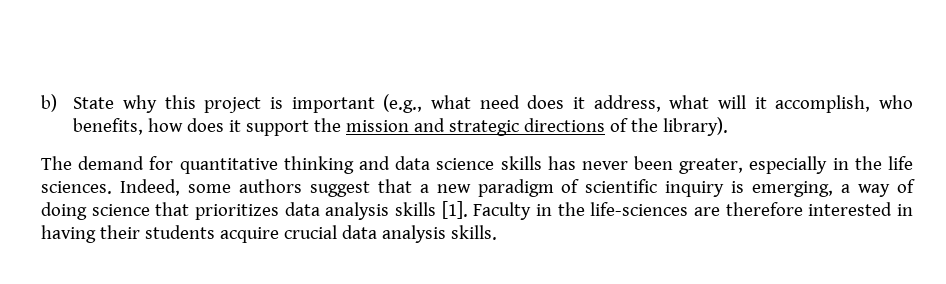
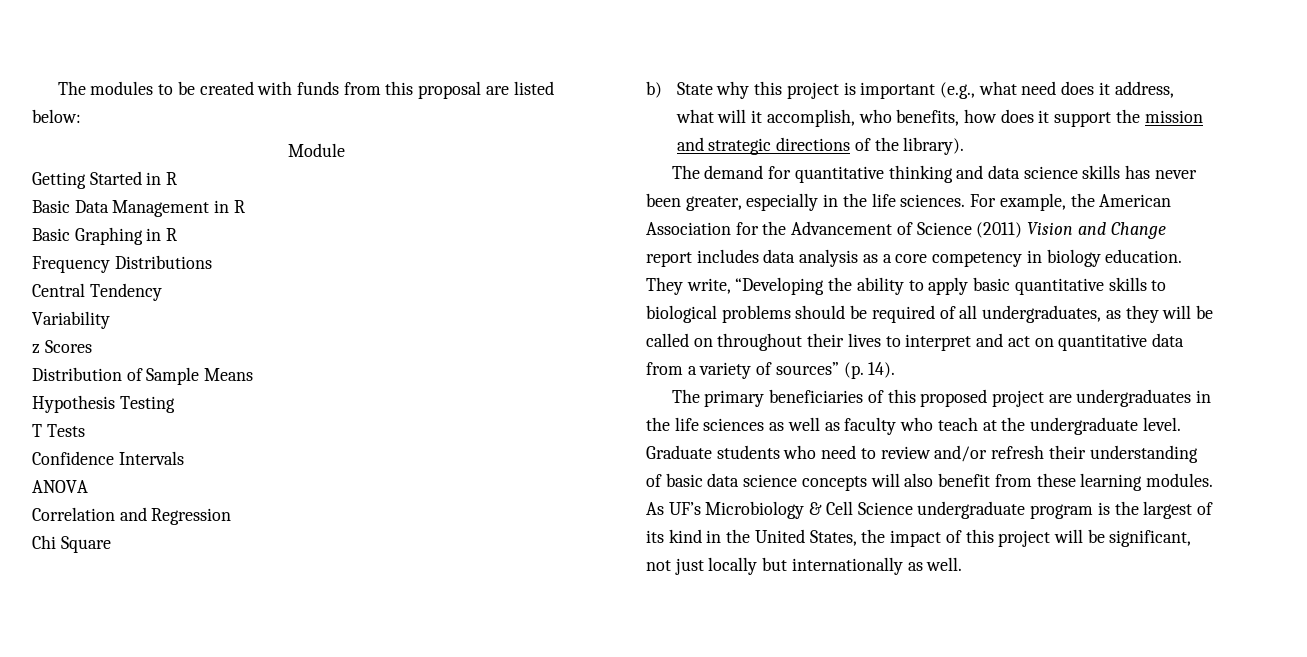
(41, 103) none -> [57,81,554,99] [32,109,81,123] [287,143,345,157] [32,171,178,189] [32,200,245,217] [32,227,178,245] [32,255,212,273] [32,283,162,301] [32,311,110,329] [32,340,92,354] [32,367,254,385] [32,395,175,413] [32,424,85,437] [32,451,184,465] [32,480,88,493] [32,507,232,525] [32,535,111,553] The modules to be created with funds from this proposal are listed below: // Module // Getting Started in R // Basic Data Management in R // Basic Graphing in R // Frequency Distributions // Central Tendency // Variability // z Scores // Distribution of Sample Means // Hypothesis Testing // T Tests // Confidence Intervals // ANOVA // Correlation and Regression // Chi Square //
[119,179,915,197] [41,201,913,220] [41,225,497,243] Indeed, some authors suggest that a new paradigm of scientific inquiry is emerging, a way of doing science that prioritizes data analysis skills [1]. Faculty in the life-sciences are therefore interested in having their students acquire crucial data analysis skills. -> [970,193,1172,211] [646,221,1166,239] [646,249,1183,267] [646,277,1167,295] [646,305,1213,323] [646,333,1184,351] [646,362,896,379] [671,389,1212,407] [646,417,1181,435] [646,445,1198,463] [646,473,1213,491] [646,501,1213,519] [646,529,1192,547] [646,557,963,575] For example, the American Association for the Advancement of Science (2011) Vision and Change report includes data analysis as a core competency in biology education. They write, “Developing the ability to apply basic quantitative skills to biological problems should be required of all undergraduates, as they will be called on throughout their lives to interpret and act on quantitative data from a variety of sources” (p. 14). // The primary beneficiaries of this proposed project are undergraduates in the life sciences as well as faculty who teach at the undergraduate level. Graduate students who need to review and/or refresh their understanding of basic data science concepts will also benefit from these learning modules. As UF’s Microbiology & Cell Science undergraduate program is the largest of its kind in the United States, the impact of this project will be significant, not just locally but internationally as well.

